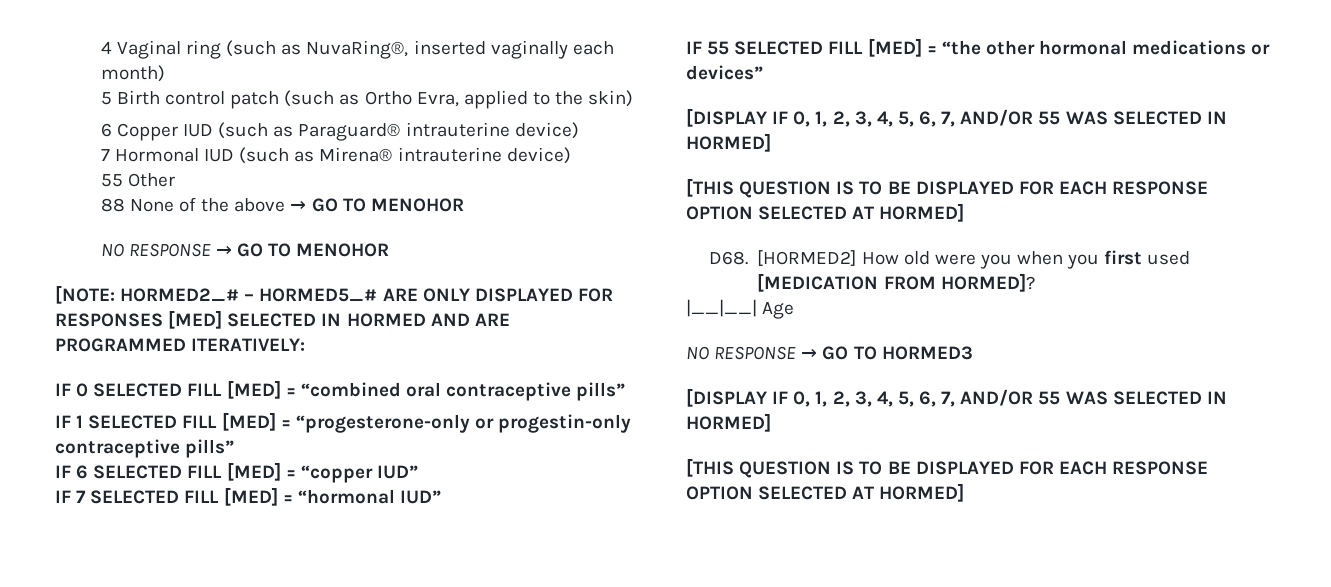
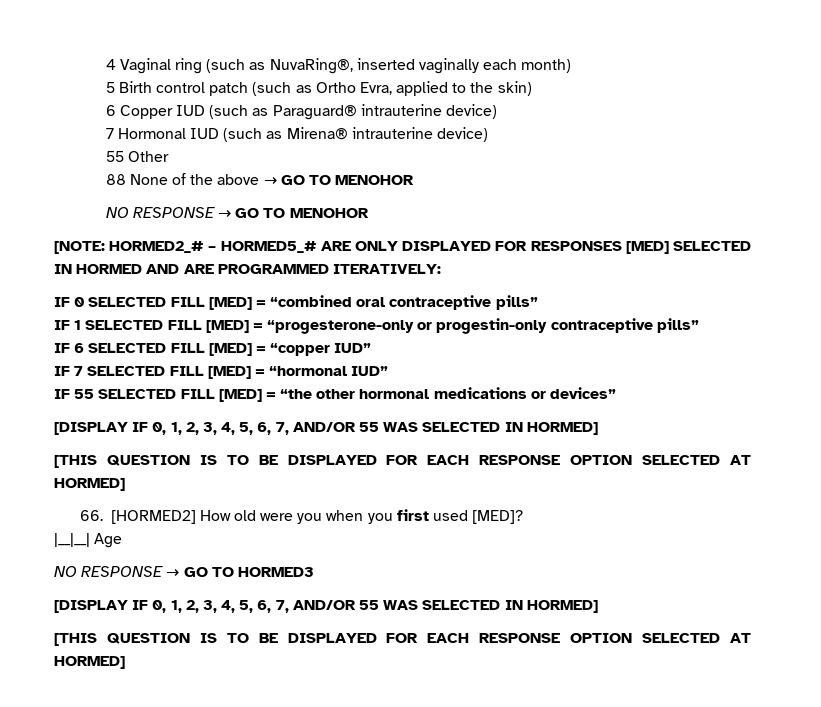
[708,251,748,265] D68. -> [79,510,103,521] 66.
[757,273,1035,292] [MEDICATION FROM HORMED]? -> [472,510,524,524] [MED]?

